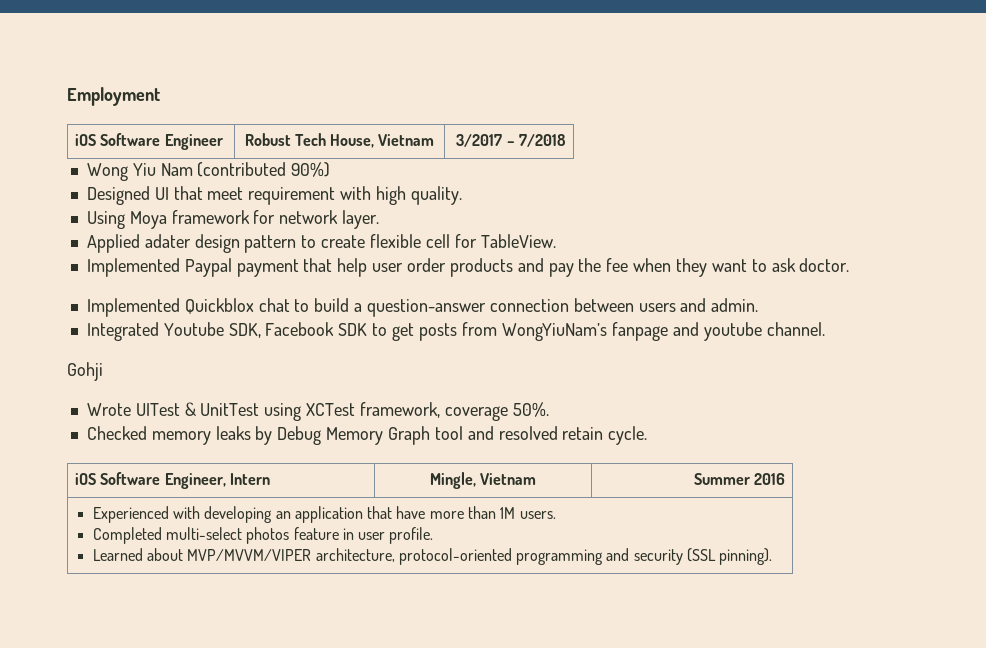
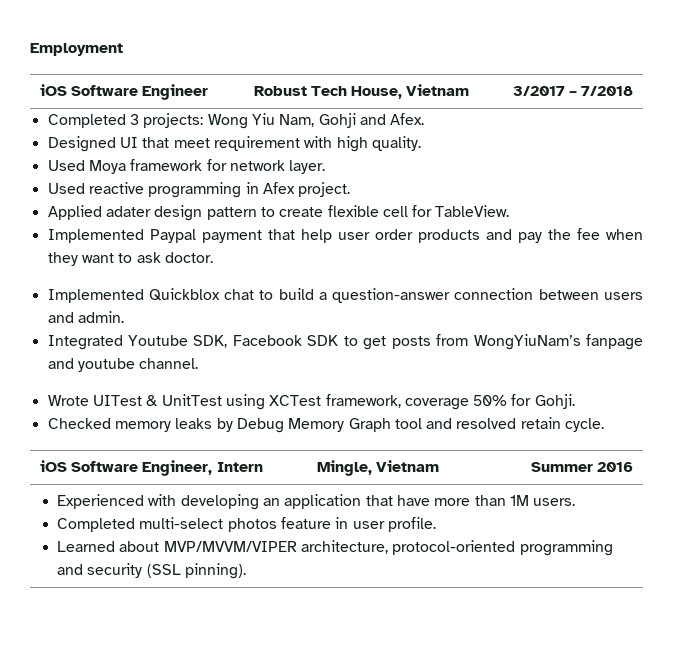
[86,162,331,181] Wong Yiu Nam (contributed 90%) -> [47,113,425,129] Completed 3 projects: Wong Yiu Nam, Gohji and Afex.
[86,211,125,229] Using -> [47,160,85,171] Used
(380, 219) none -> [47,182,351,198] // Used reactive programming in Afex project.
[67,362,103,381] // Gohji -> (199, 363) none
[512,402,549,417] 50%. -> [473,394,575,409] 50% for Gohji.

